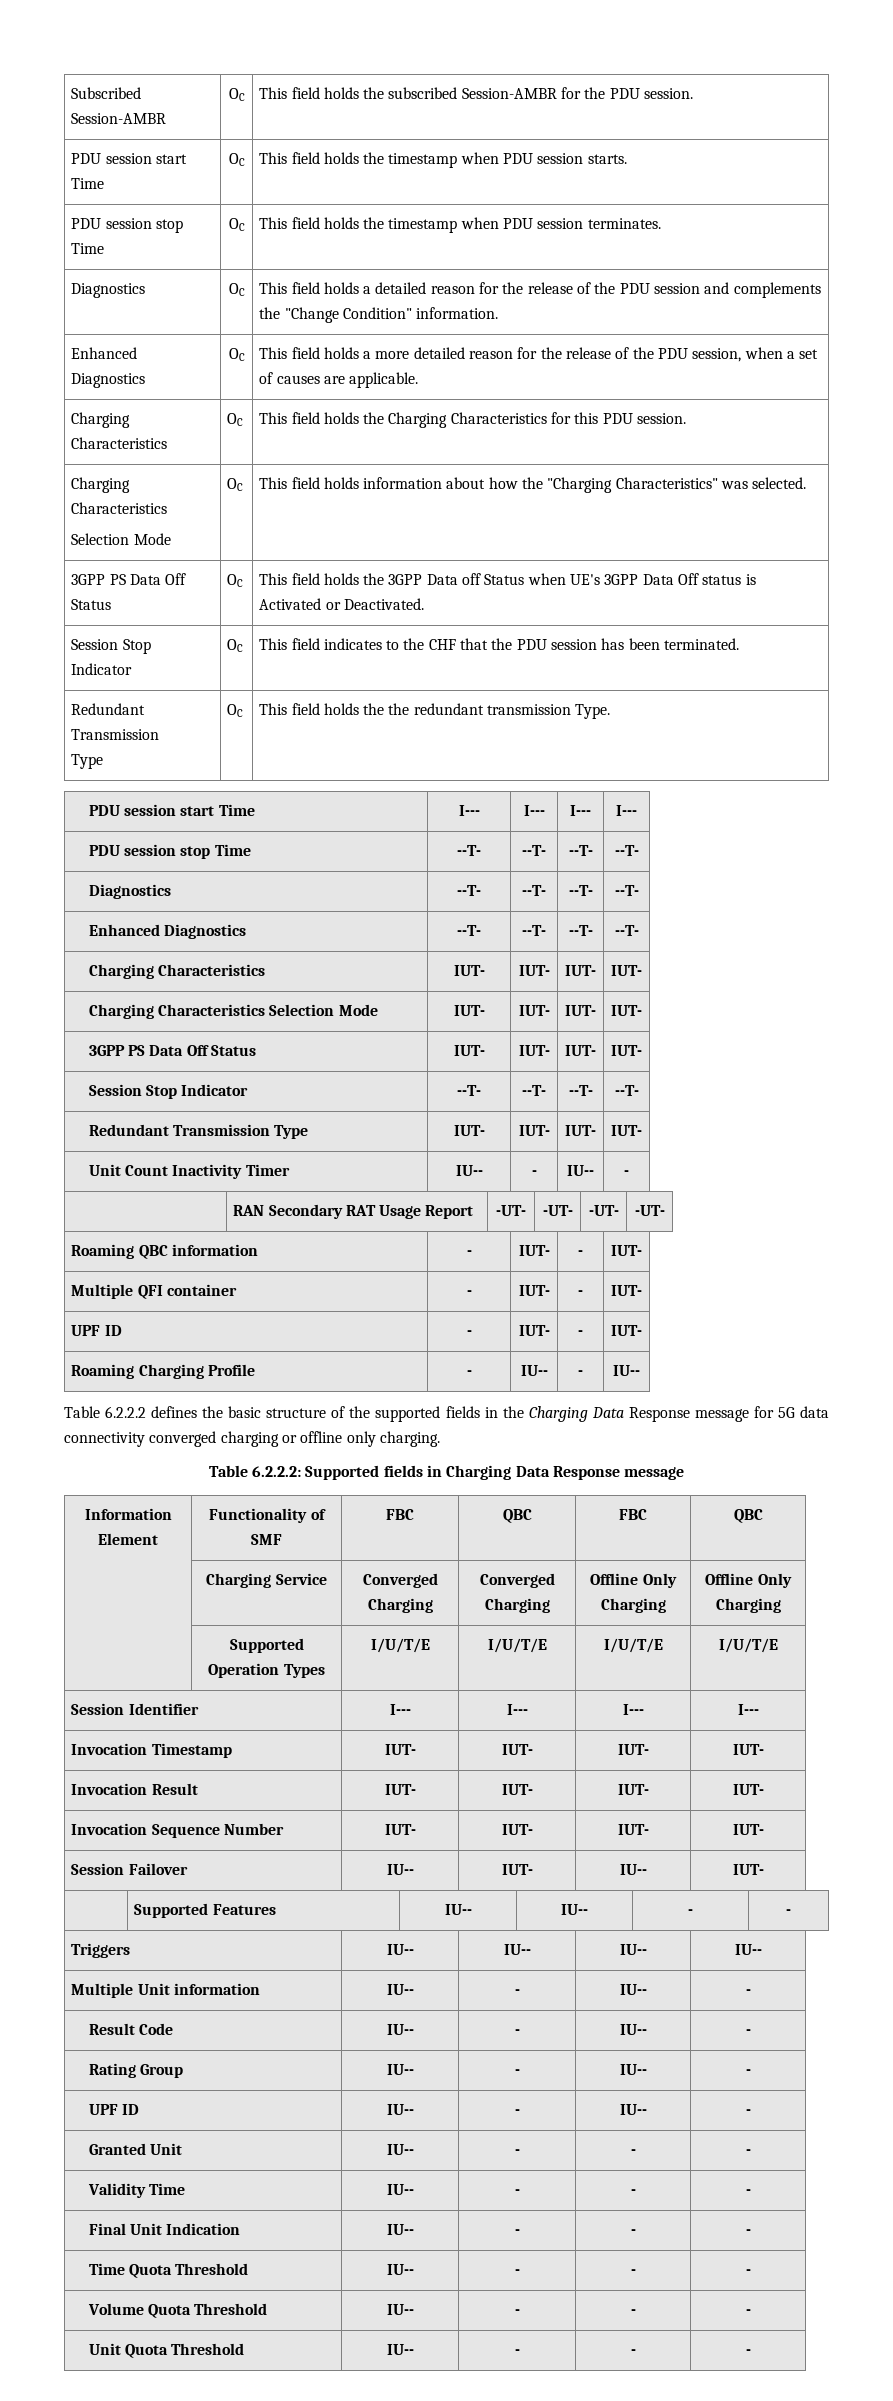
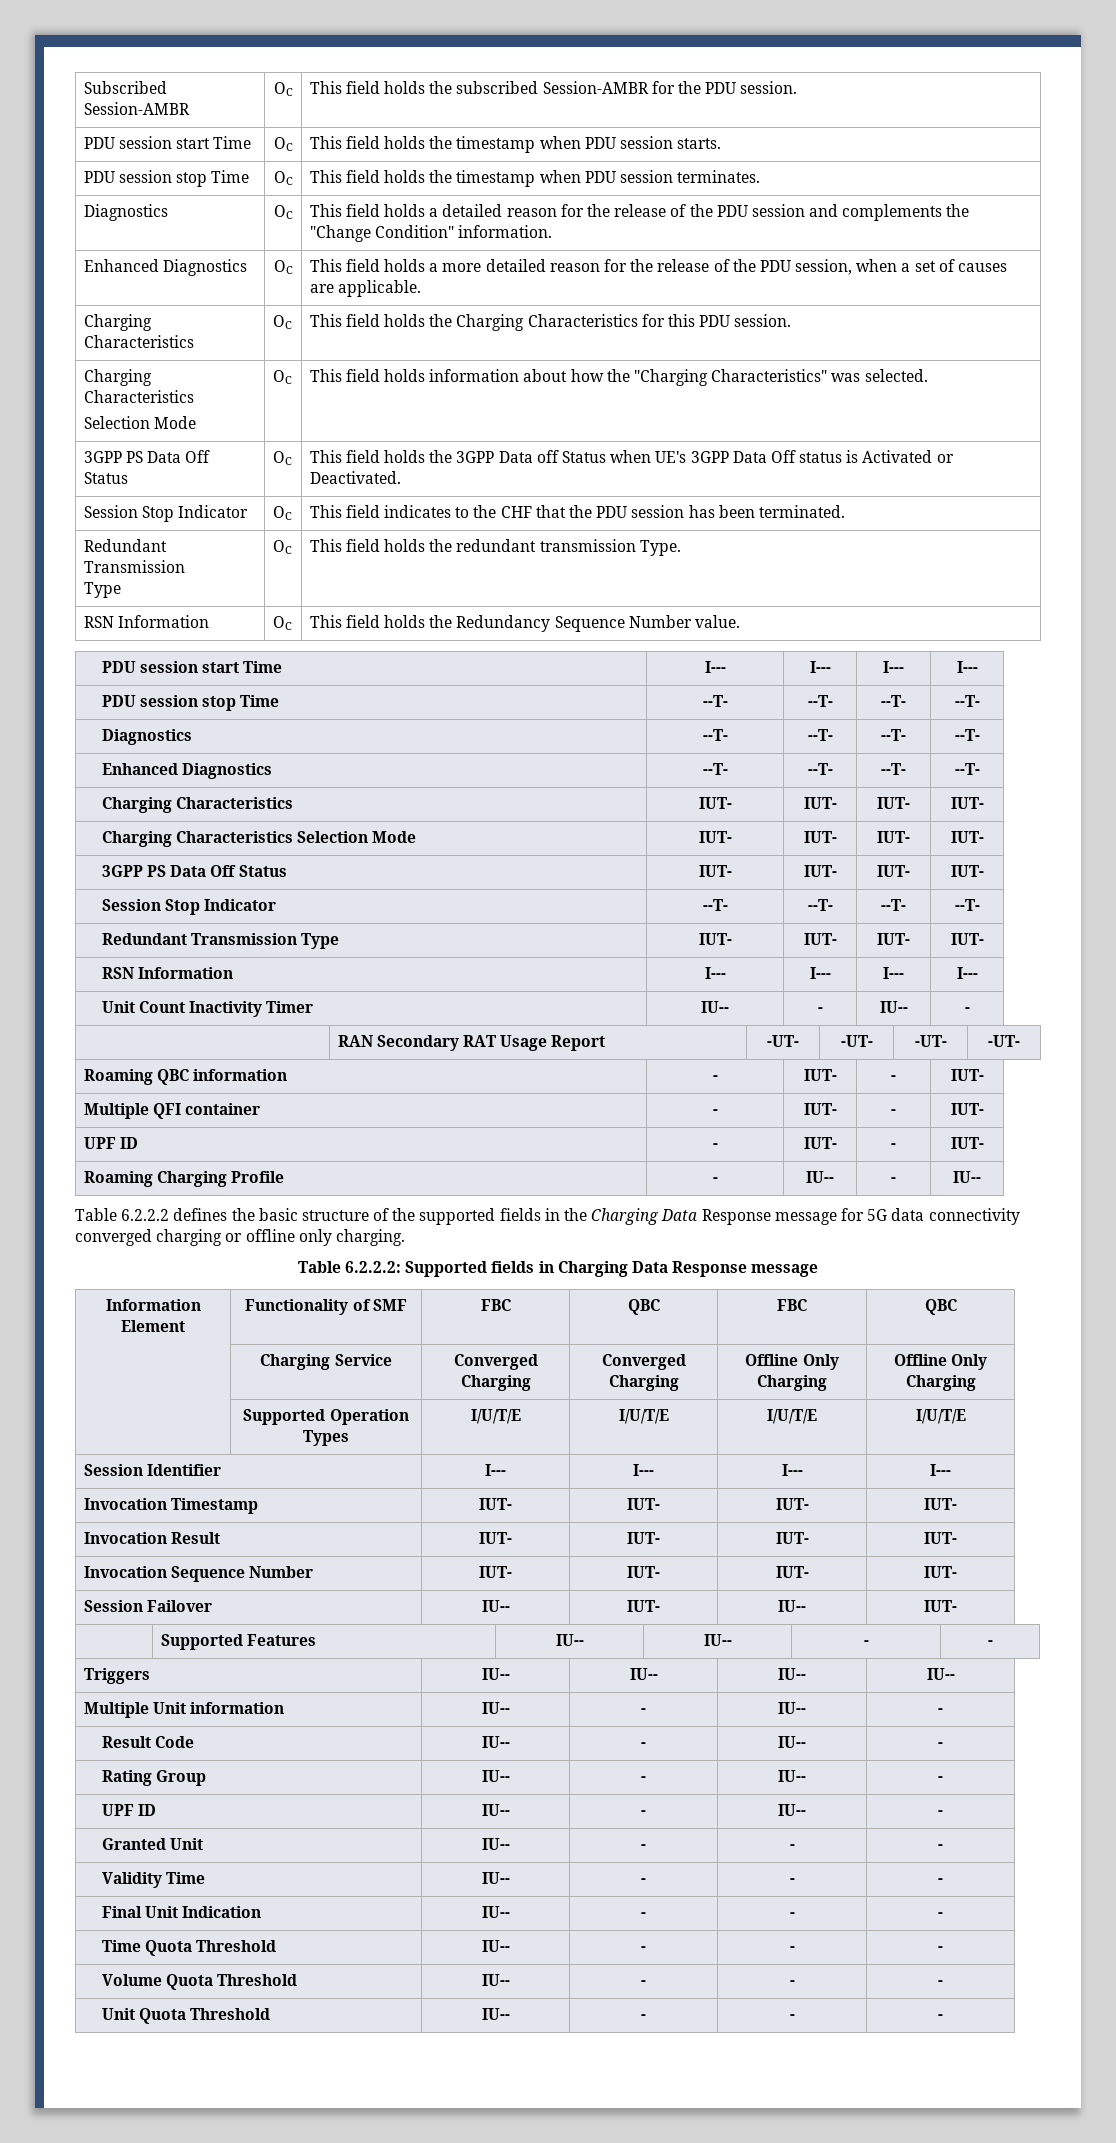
[388,703,410,715] the -> (453, 545) none
(611, 711) none -> [83,615,209,628] [272,616,292,630] [309,615,740,632] // RSN Information | OC | This field holds the Redundancy Sequence Number value.
(642, 1130) none -> [101,967,233,979] [704,967,726,979] [809,967,831,979] [883,967,904,979] [956,967,978,979] // RSN Information | I--- | I--- | I--- | I---

